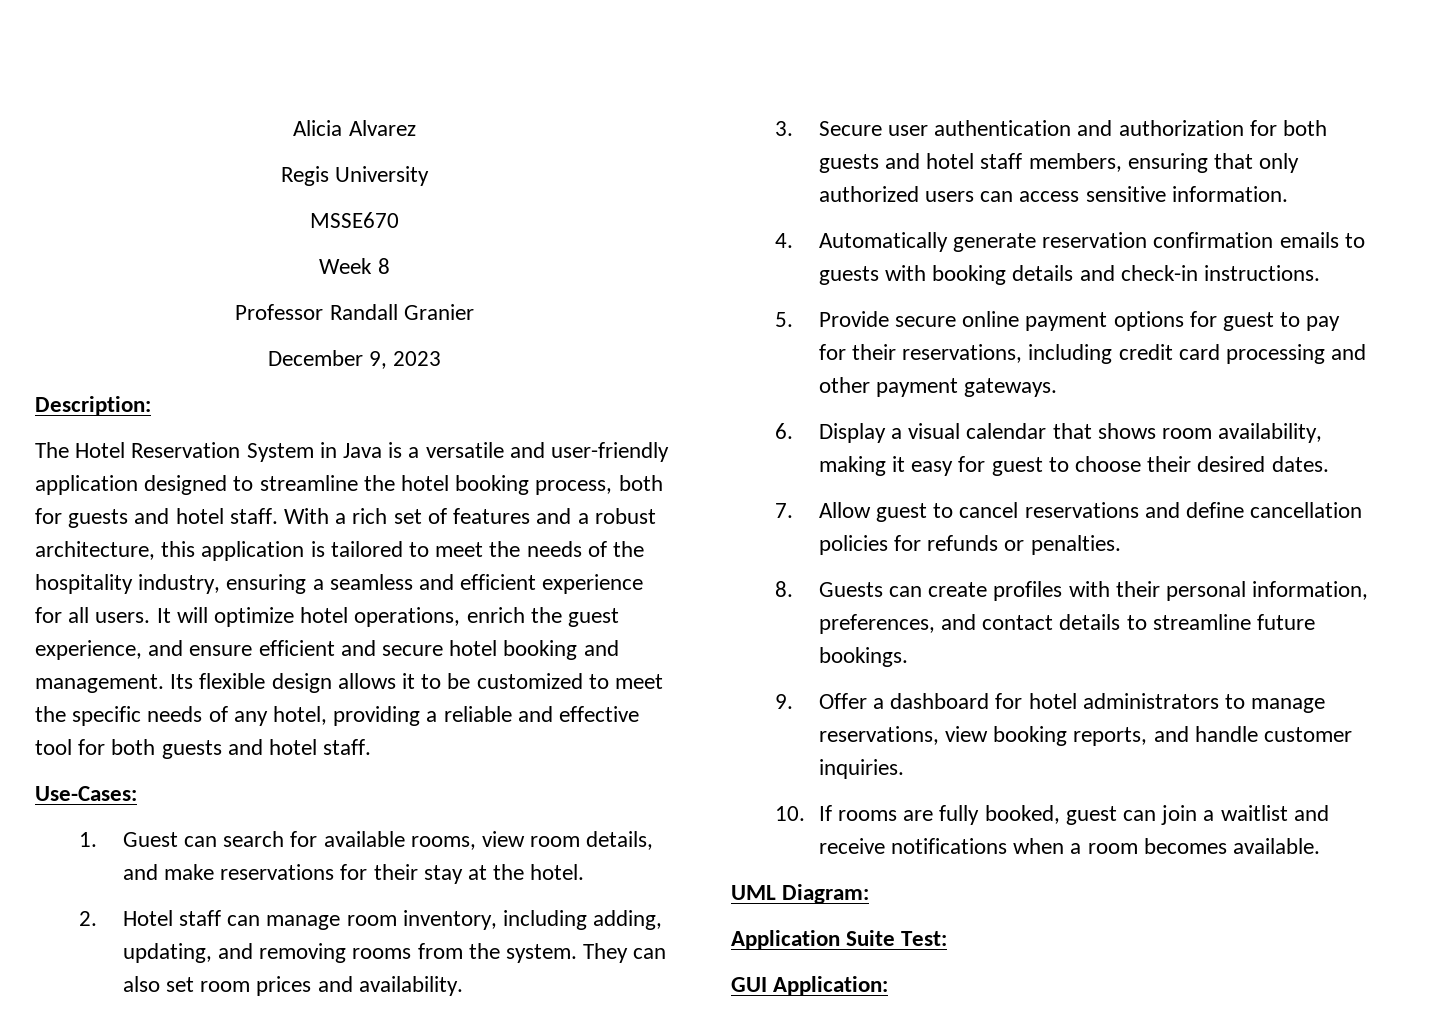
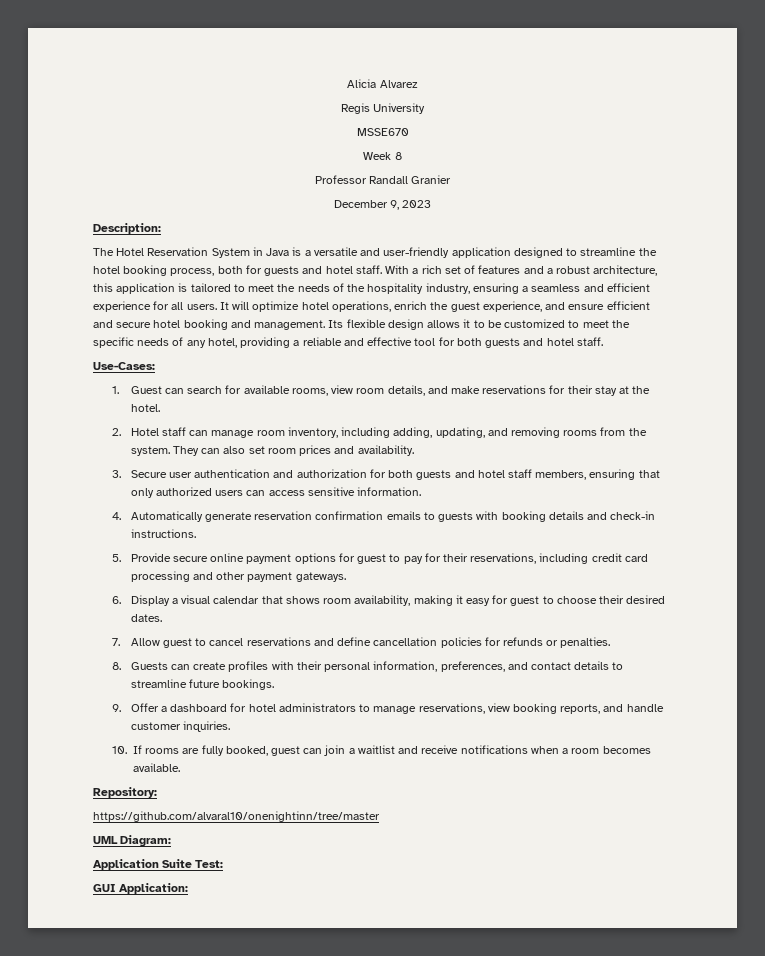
(1321, 846) none -> [93,787,157,798] [93,811,380,822] // Repository: // https://github.com/alvaral10/onenightinn/tree/master

